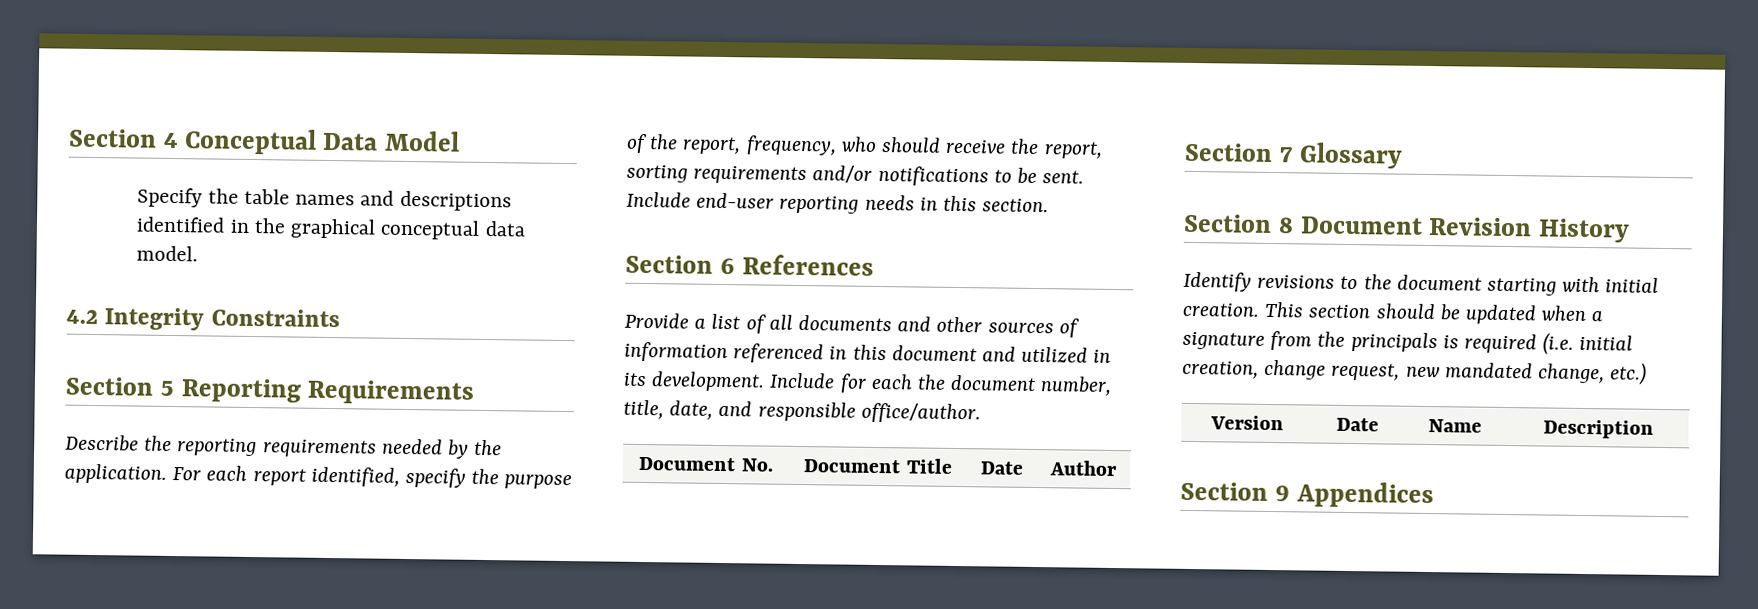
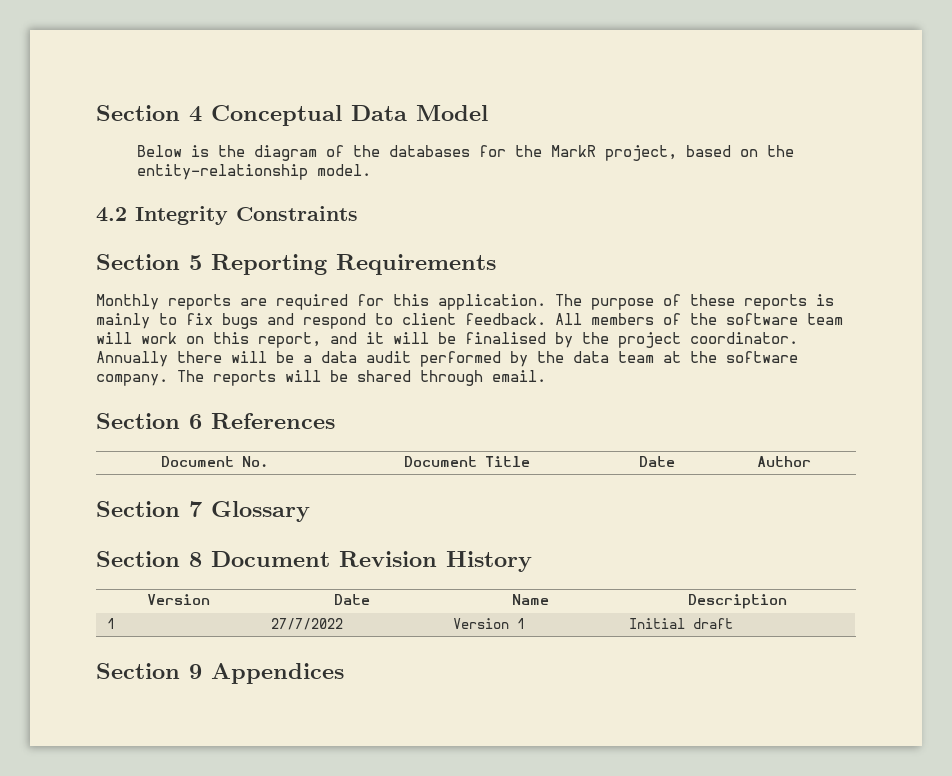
[137,187,512,212] [136,216,526,240] Specify the table names and descriptions identified in the graphical conceptual data -> [136,145,794,161] [136,164,308,180] Below is the diagram of the databases for the MarkR project, based on the entity-relationship
[65,434,503,459] [64,463,573,490] [626,133,1103,159] [626,164,1085,187] [626,191,1050,214] [625,254,874,276] [624,312,1079,338] [624,341,1112,364] [623,371,1113,396] [623,399,981,424] Describe the reporting requirements needed by the application. For each report identified, specify the purpose of the report, frequency, who should receive the report, sorting requirements and/or notifications to be sent. Include end-user reporting needs in this section. // Section 6 References // Provide a list of all documents and other sources of information referenced in this document and utilized in its development. Include for each the document number, title, date, and responsible office/author. -> [96,294,834,310] [96,313,843,329] [96,332,798,348] [96,351,798,367] [96,370,546,386] [96,413,335,429] Monthly reports are required for this application. The purpose of these reports is mainly to fix bugs and respond to client feedback. All members of the software team will work on this report, and it will be finalised by the project coordinator. Annually there will be a data audit performed by the data team at the software company. The reports will be shared through email. // Section 6 References
[1183,271,1660,296] [1182,301,1604,325] [1182,330,1634,355] [1182,359,1648,385] [1209,415,1284,431] [1335,417,1379,432] [1427,418,1482,433] [1542,419,1654,439] // Identify revisions to the document starting with initial creation. This section should be updated when a signature from the principals is required (i.e. initial creation, change request, new mandated change, etc.) // Version | Date | Name | Description -> [147,594,210,605] [333,594,370,605] [512,594,549,605] [687,594,787,609] [107,618,116,629] [271,618,344,630] [453,618,526,629] [629,618,734,629] // Version | Date | Name | Description // 1 | 27/7/2022 | Version 1 | Initial draft

